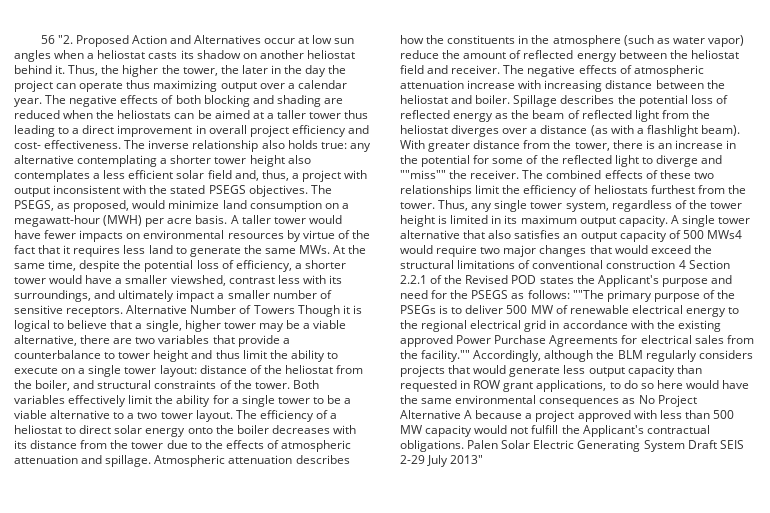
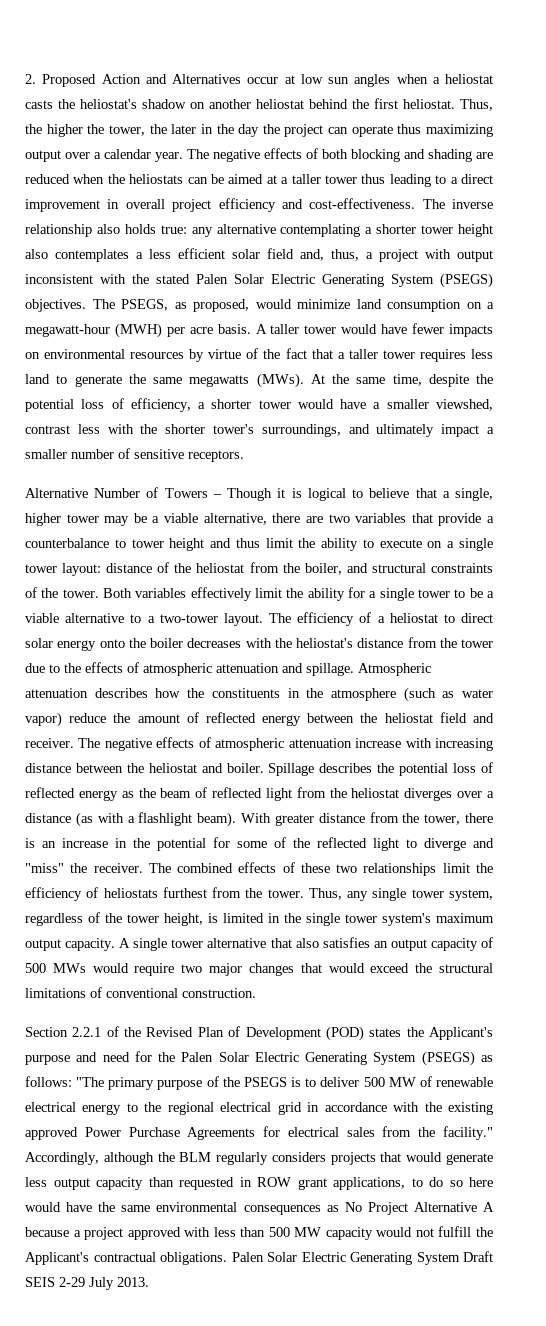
[40,35,73,44] 56 "2. -> [25,74,36,84] 2.
[180,50,194,59] its -> [58,99,137,109] the heliostat's
[55,65,66,74] it. -> [352,98,455,109] the first heliostat.
[14,140,122,149] cost- effectiveness. -> [309,198,416,209] cost-effectiveness.
[208,185,246,194] PSEGS -> [196,273,493,288] Palen Solar Electric Generating System (PSEGS)
[63,245,71,254] it -> [337,349,415,359] a taller tower
[299,245,331,254] MWs. -> [189,373,304,388] megawatts (MWs).
[328,275,342,284] its -> [140,424,254,434] the shorter tower's
(124, 312) none -> (244, 456) //
(295, 309) none -> [212,494,222,498] –
[137,412,193,419] two tower -> [159,614,218,623] two-tower
[14,440,27,449] its -> [274,638,353,648] the heliostat's
[400,170,446,179] ""miss"" -> [25,863,64,873] "miss"
[400,215,435,227] height -> [164,913,203,926] height,
[504,215,518,224] its -> [284,913,431,926] the single tower system's
[706,230,742,239] MWs4 -> [52,963,86,973] MWs
[606,260,686,269] construction 4 -> [182,988,256,998] construction. //
[511,275,537,284] POD -> [197,1026,364,1041] Plan of Development (POD)
[471,290,509,299] PSEGS -> [181,1051,475,1066] Palen Solar Electric Generating System (PSEGS)
[572,290,604,299] ""The -> [76,1077,105,1087] "The
[400,305,436,314] PSEGs -> [243,1077,287,1087] PSEGS
[421,350,471,362] facility."" -> [442,1126,493,1140] facility."
[450,455,484,464] 2013" -> [117,1277,149,1287] 2013.

